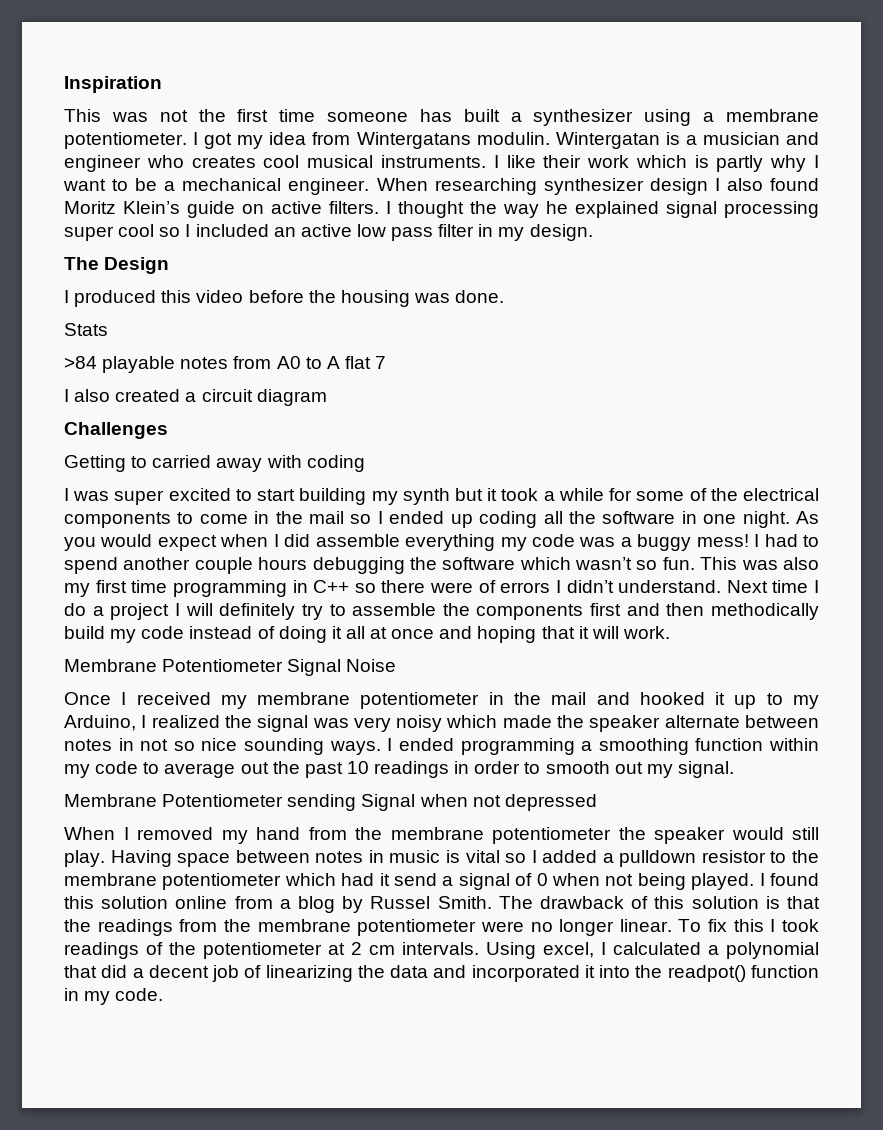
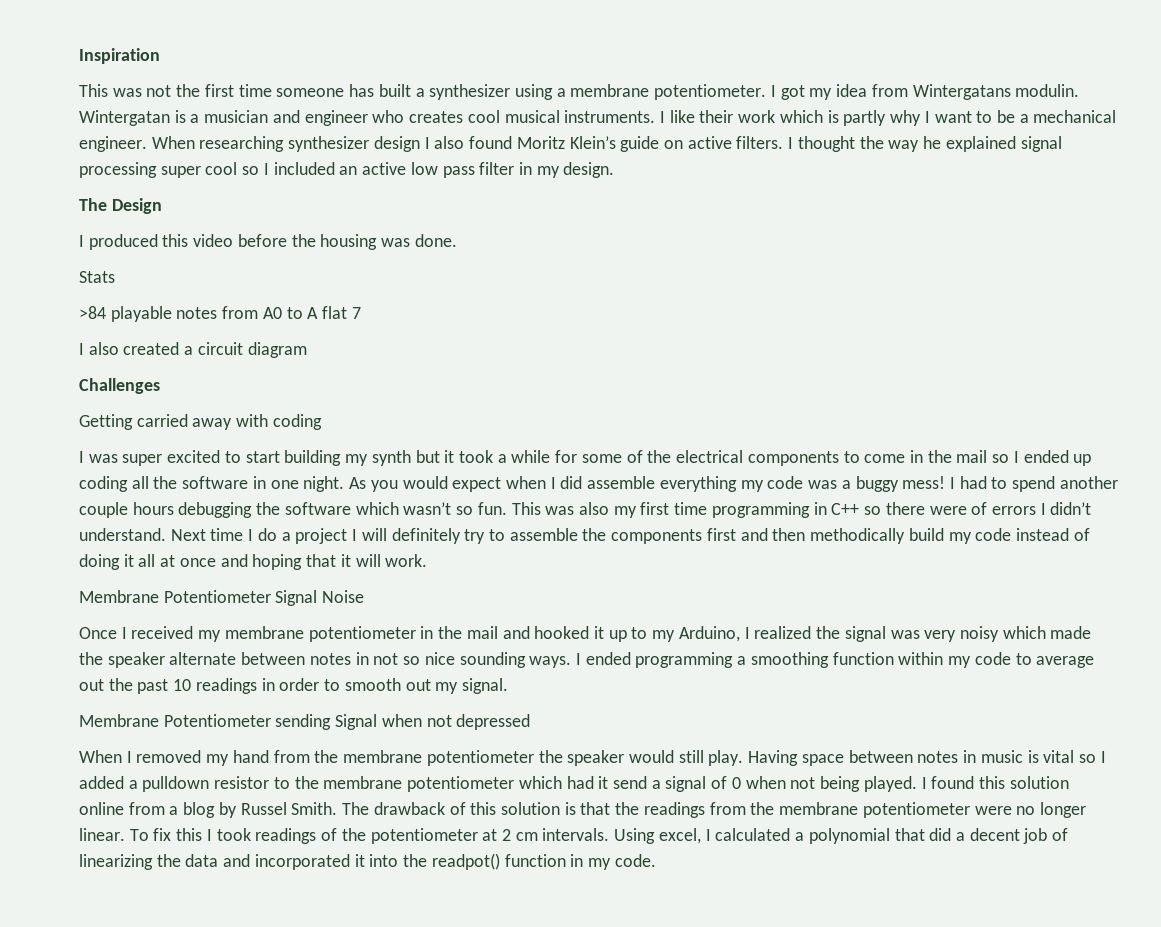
[131,456,148,468] to -> (133, 422) none

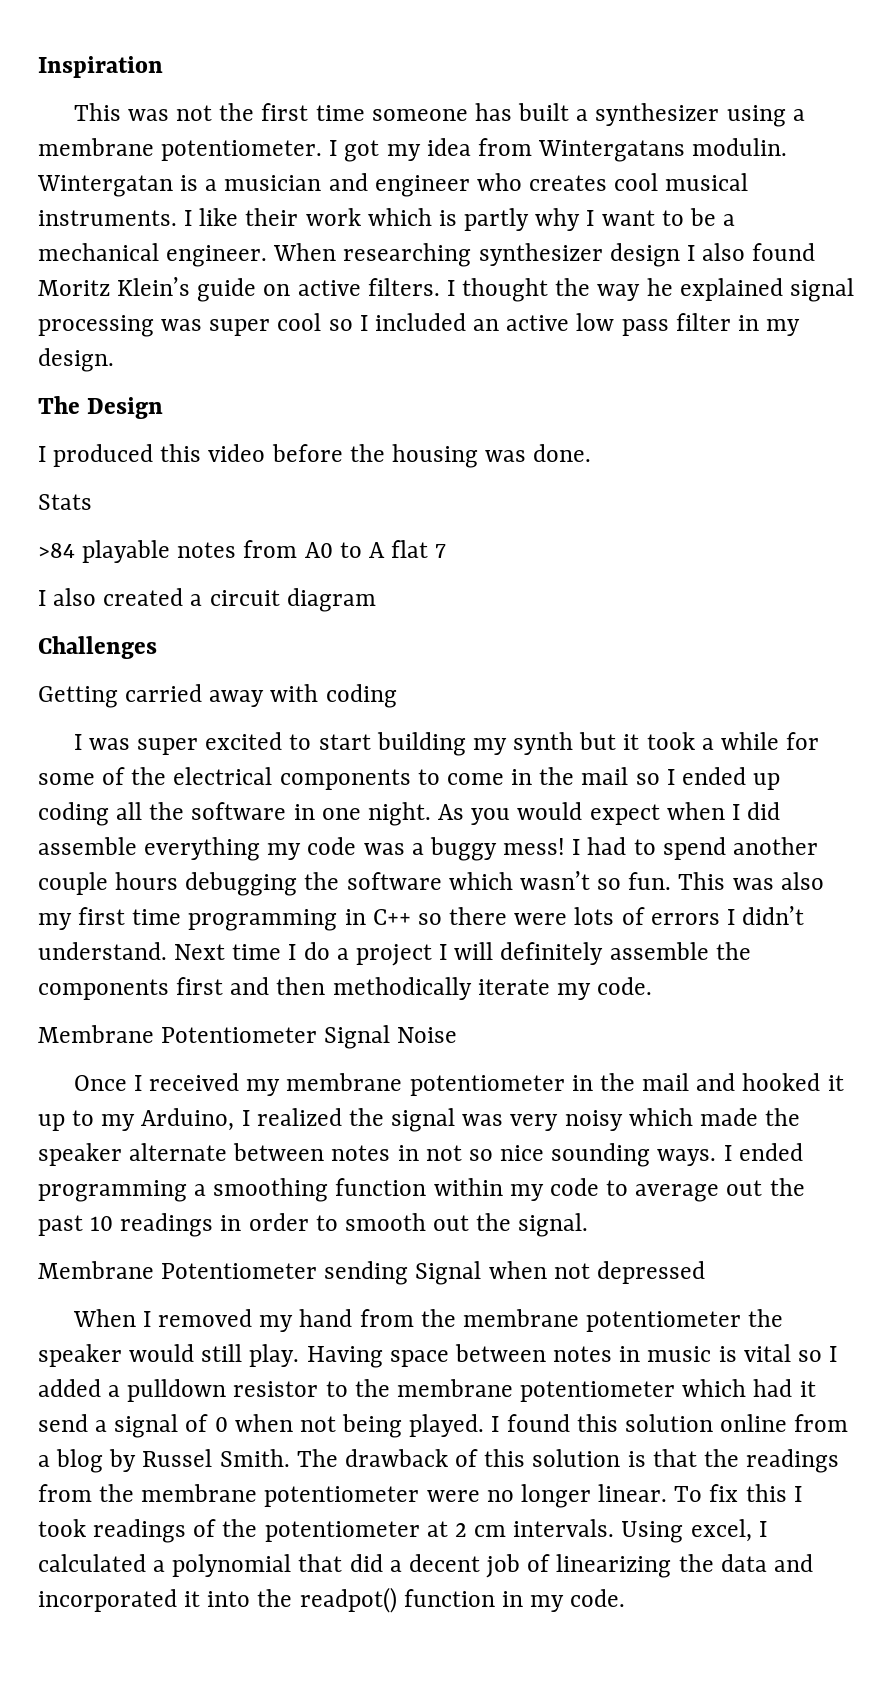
(157, 170) none -> [161,319,203,331] was
(967, 510) none -> [574,907,615,925] lots
[464,529,505,544] try to -> (604, 953) none
[908,528,1090,544] [79,554,428,570] build my code instead of doing it all at once and hoping that it will work. -> [477,977,653,1000] iterate my code.
[435,682,459,694] my -> [476,1213,512,1231] the

